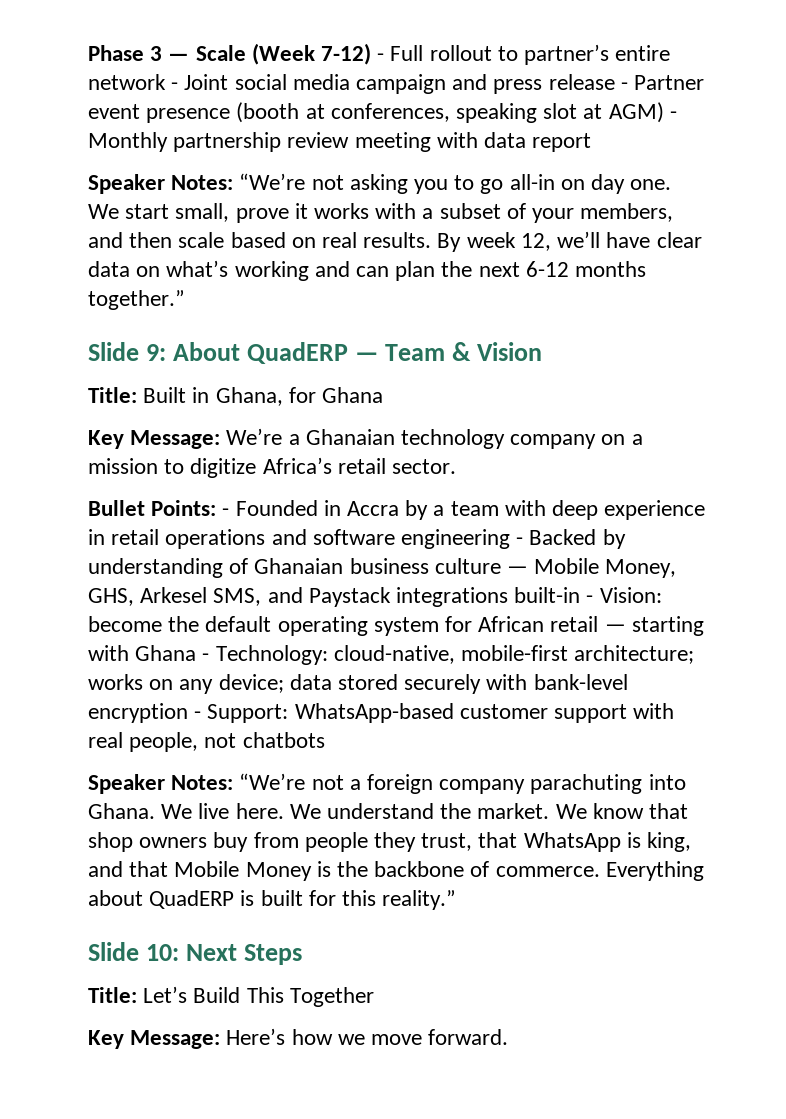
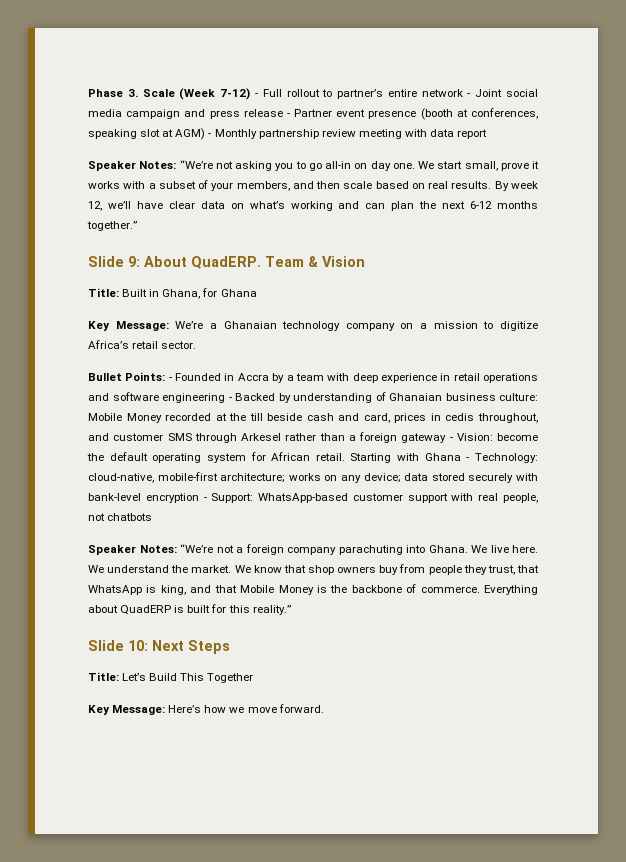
[150,46,190,61] 3 — -> [127,89,138,97] 3.
[246,342,379,364] QuadERP — -> [191,256,261,269] QuadERP.
[434,558,677,578] [88,587,581,607] culture — Mobile Money, GHS, Arkesel SMS, and Paystack integrations built-in -> [499,393,538,401] [88,413,539,423] [88,432,447,443] culture: Mobile Money recorded at the till beside cash and card, prices in cedis throughout, and customer SMS through Arkesel rather than a foreign gateway
[550,616,704,636] retail — starting -> [315,453,392,463] retail. Starting

